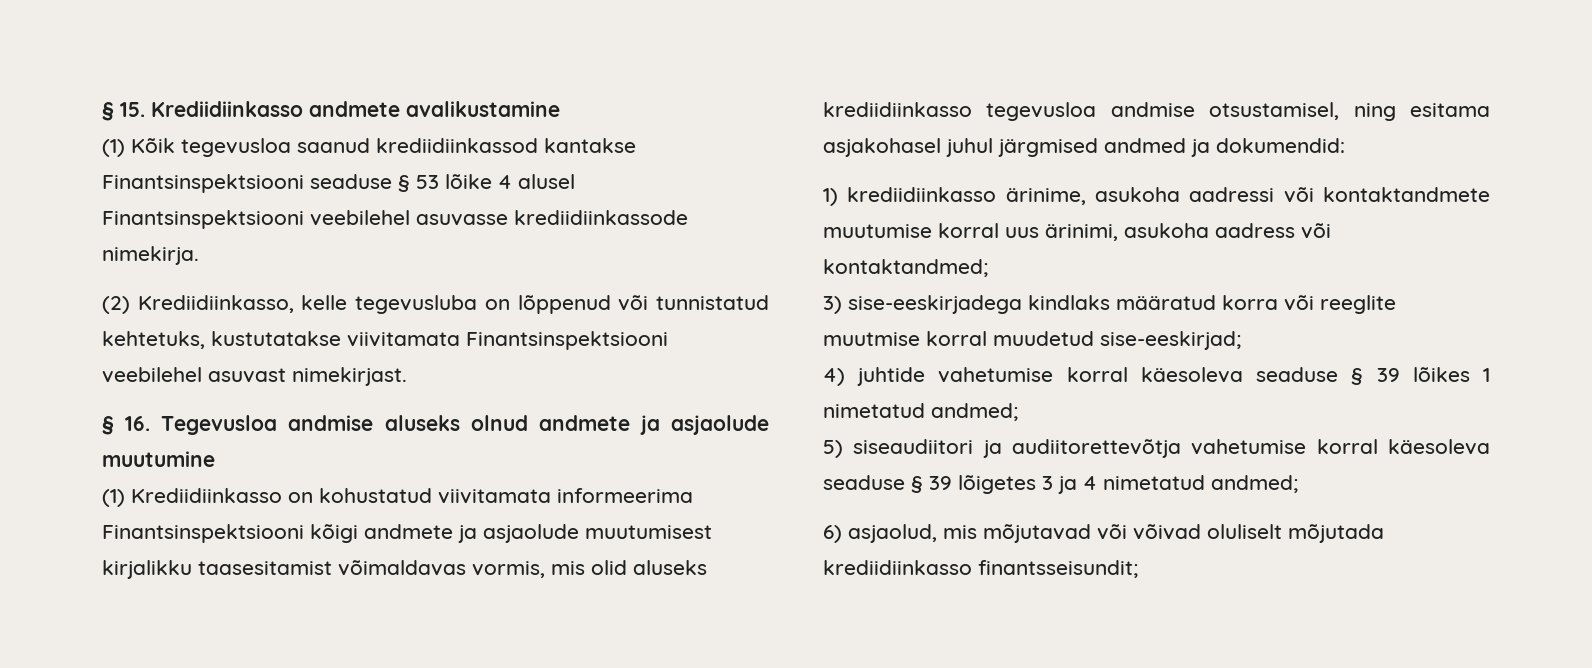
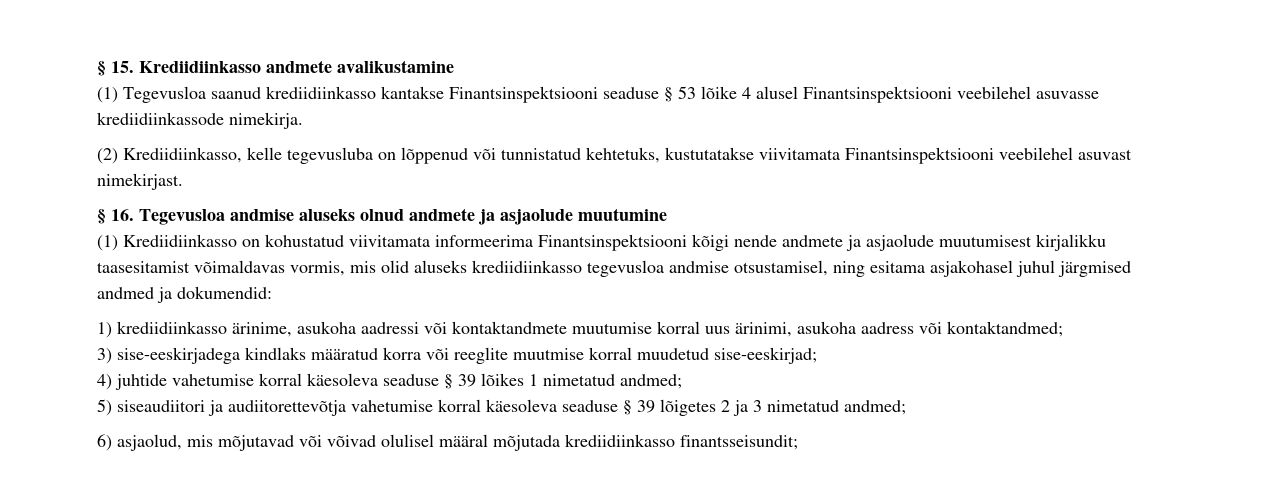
[131,138,538,157] Kõik tegevusloa saanud krediidiinkassod -> [123,86,376,103] Tegevusloa saanud krediidiinkasso
(358, 533) none -> [734,235,777,247] nende
[1042,476,1097,494] 3 ja 4 -> [721,400,762,416] 2 ja 3
[1207,524,1282,539] oluliselt -> [381,434,488,447] olulisel määral

